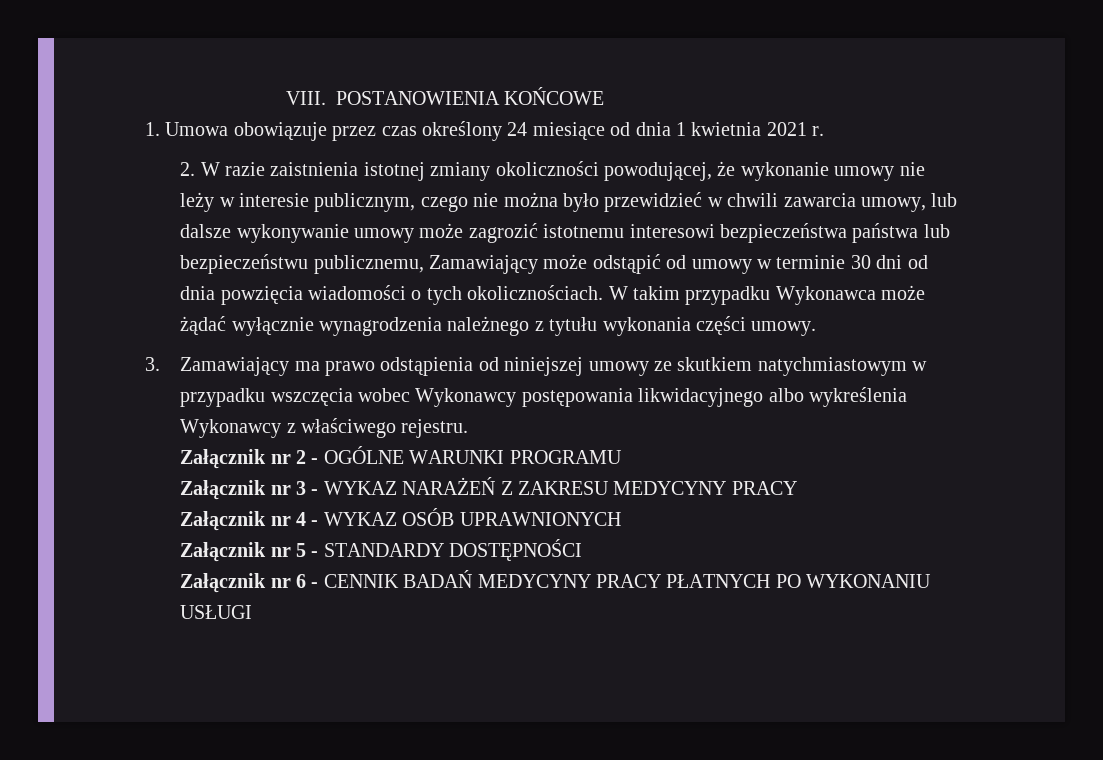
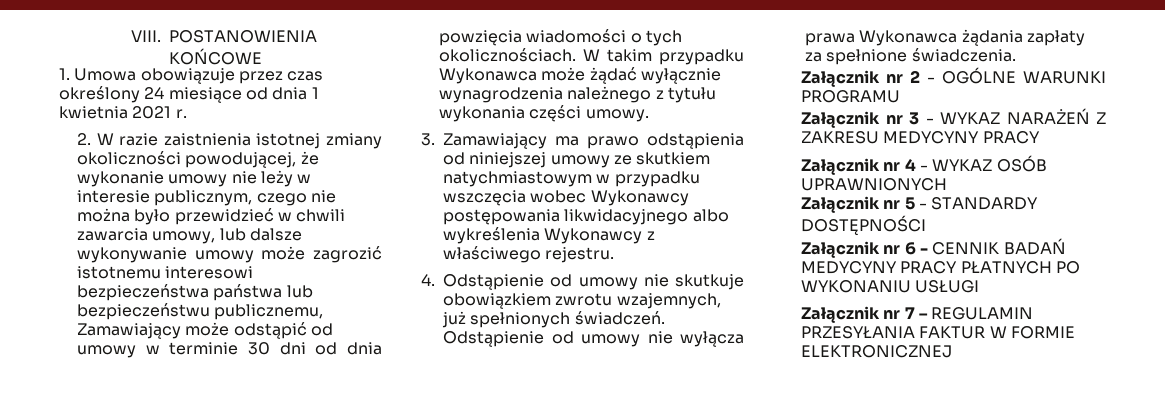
(469, 428) none -> [421,274,744,290] [443,293,721,309] [442,311,665,328] [443,331,744,347] [805,29,1085,46] [805,48,1016,65] // 4. Odstąpienie od umowy nie skutkuje obowiązkiem zwrotu wzajemnych, już spełnionych świadczeń. Odstąpienie od umowy nie wyłącza prawa Wykonawca żądania zapłaty za spełnione świadczenia.
(253, 612) none -> [801,306,1034,323] [801,326,1076,339] [801,345,953,358] // Załącznik nr 7 – REGULAMIN PRZESYŁANIA FAKTUR W FORMIE ELEKTRONICZNEJ

